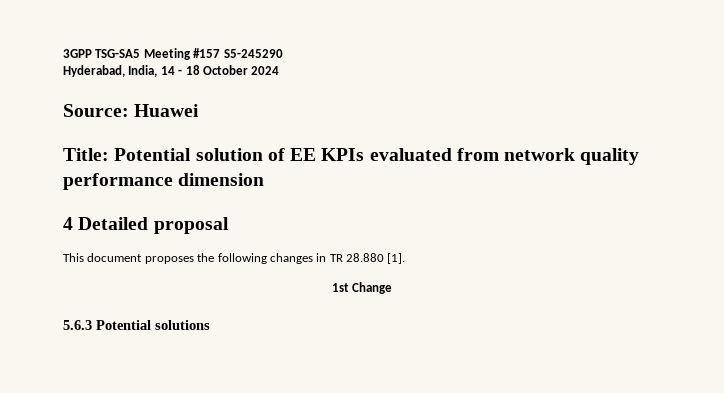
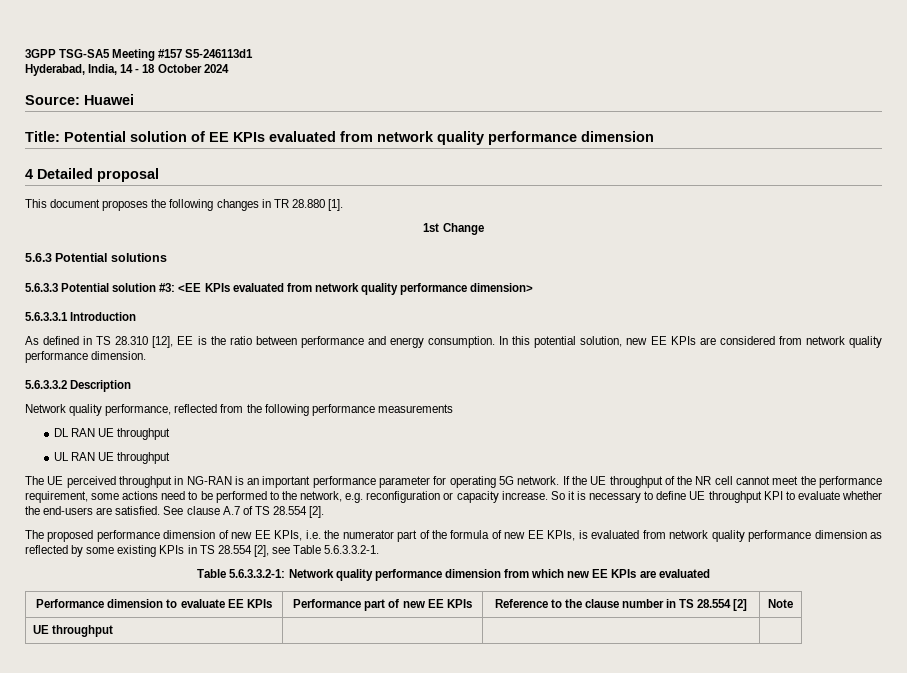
[223,49,283,58] S5-245290 -> [185,49,254,58] S5-246113d1
(210, 325) none -> [25,283,534,295] [25,312,137,321] [25,336,883,348] [25,351,147,363] [25,380,132,392] [25,404,453,416] [54,428,171,440] [54,452,171,464] [25,476,882,488] [25,491,883,503] [25,506,325,518] [25,530,882,542] [25,545,380,557] [197,569,710,581] [36,599,272,608] [293,599,472,611] [494,599,748,611] [768,599,793,608] [33,625,114,637] // 5.6.3.3 Potential solution #3: <EE KPIs evaluated from network quality performance dimension> // 5.6.3.3.1 Introduction // As defined in TS 28.310 [12], EE is the ratio between performance and energy consumption. In this potential solution, new EE KPIs are considered from network quality performance dimension. // 5.6.3.3.2 Description // Network quality performance, reflected from the following performance measurements // DL RAN UE throughput // UL RAN UE throughput // The UE perceived throughput in NG-RAN is an important performance parameter for operating 5G network. If the UE throughput of the NR cell cannot meet the performance requirement, some actions need to be performed to the network, e.g. reconfiguration or capacity increase. So it is necessary to define UE throughput KPI to evaluate whether the end-users are satisfied. See clause A.7 of TS 28.554 [2]. // The proposed performance dimension of new EE KPIs, i.e. the numerator part of the formula of new EE KPIs, is evaluated from network quality performance dimension as reflected by some existing KPIs in TS 28.554 [2], see Table 5.6.3.3.2-1. // Table 5.6.3.3.2-1: Network quality performance dimension from which new EE KPIs are evaluated // Performance dimension to evaluate EE KPIs | Performance part of new EE KPIs | Reference to the clause number in TS 28.554 [2] | Note // UE throughput | | |

